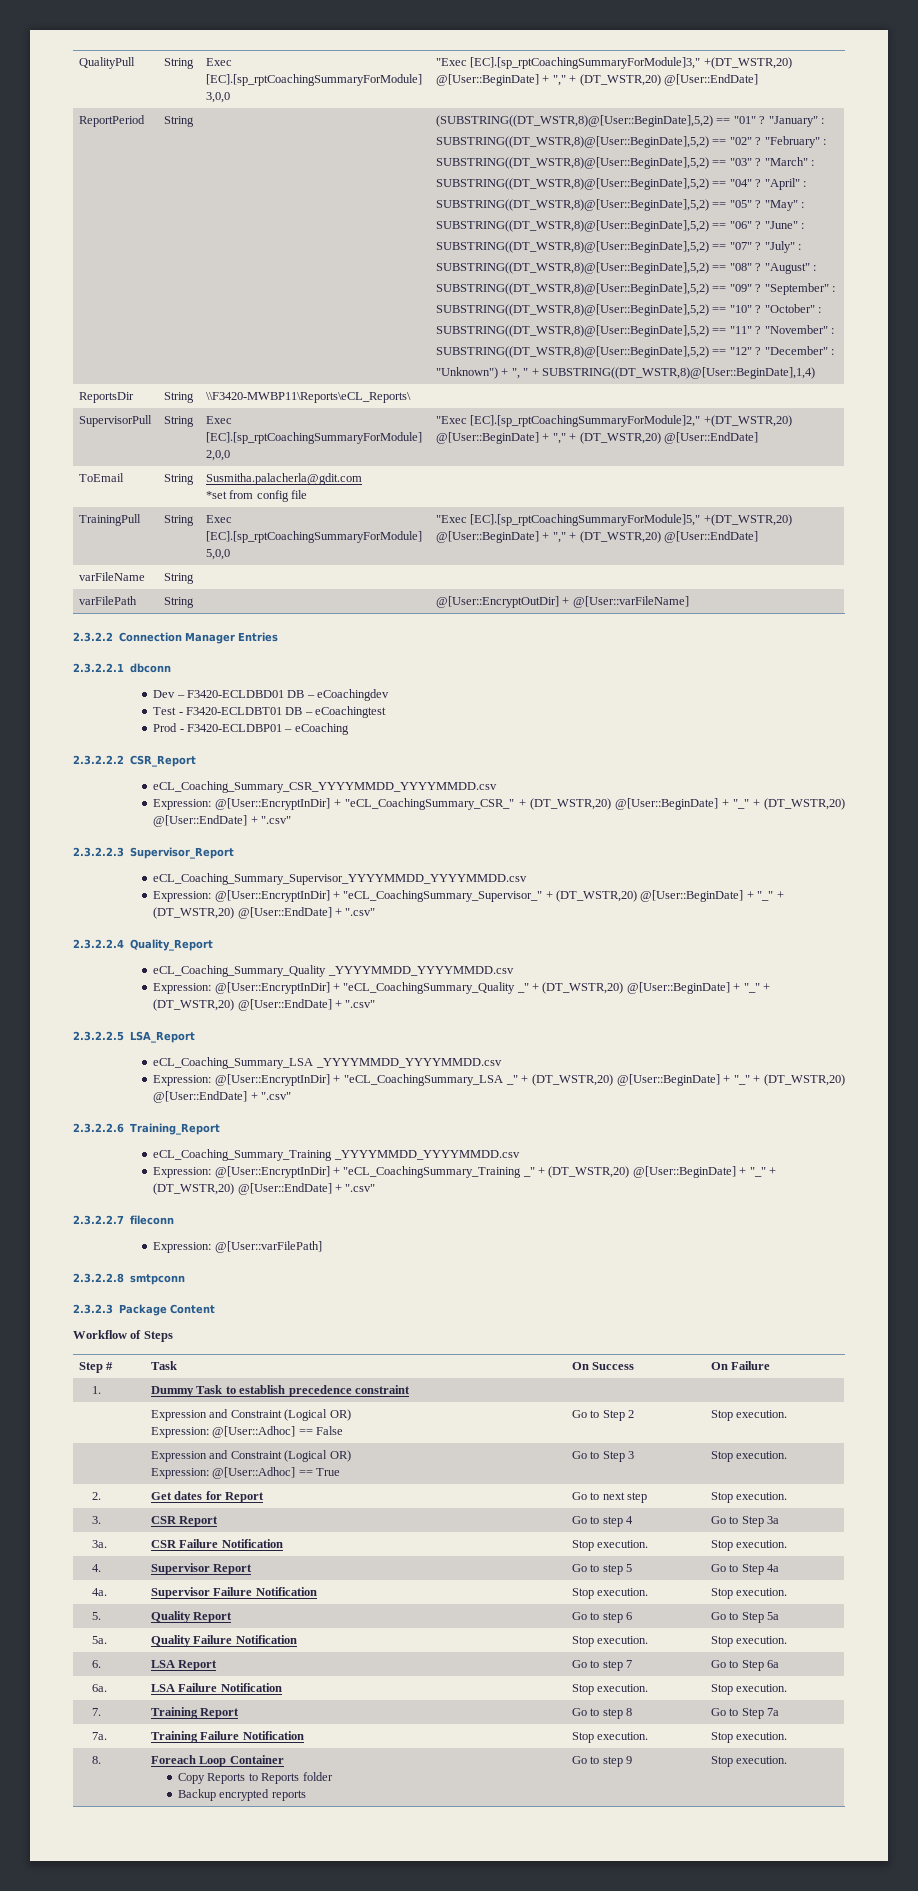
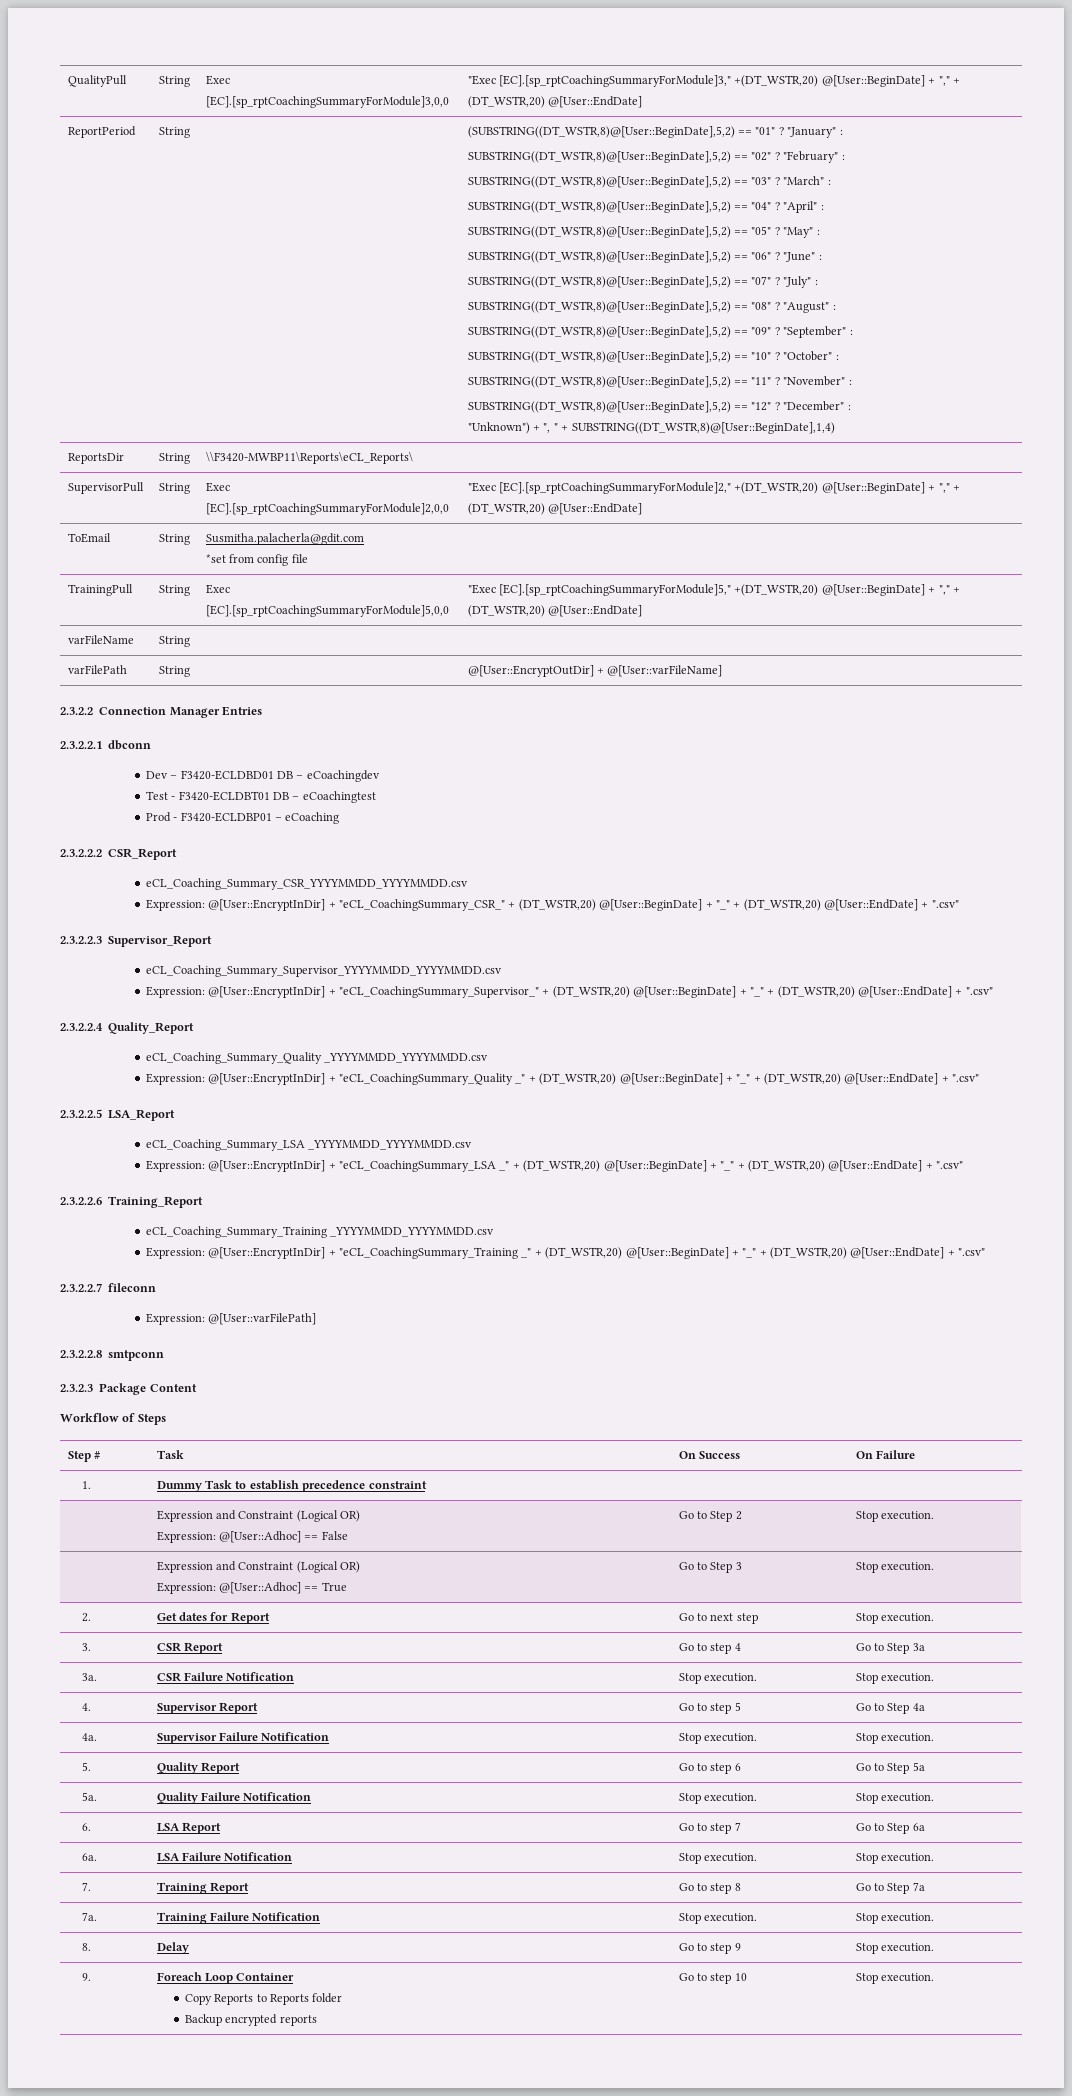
(102, 1760) none -> [156,1942,189,1954] [678,1943,741,1954] [855,1943,934,1954] [82,1973,92,1981] | Delay | Go to step 9 | Stop execution. // 9.
[626,1756,633,1764] 9 -> [734,1973,747,1981] 10

